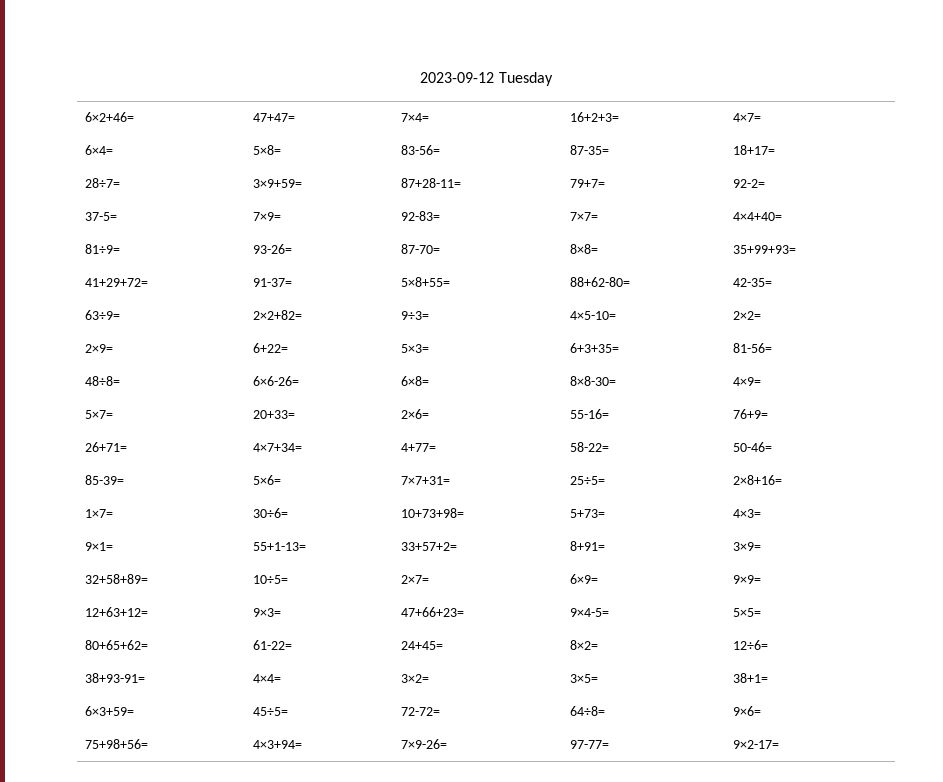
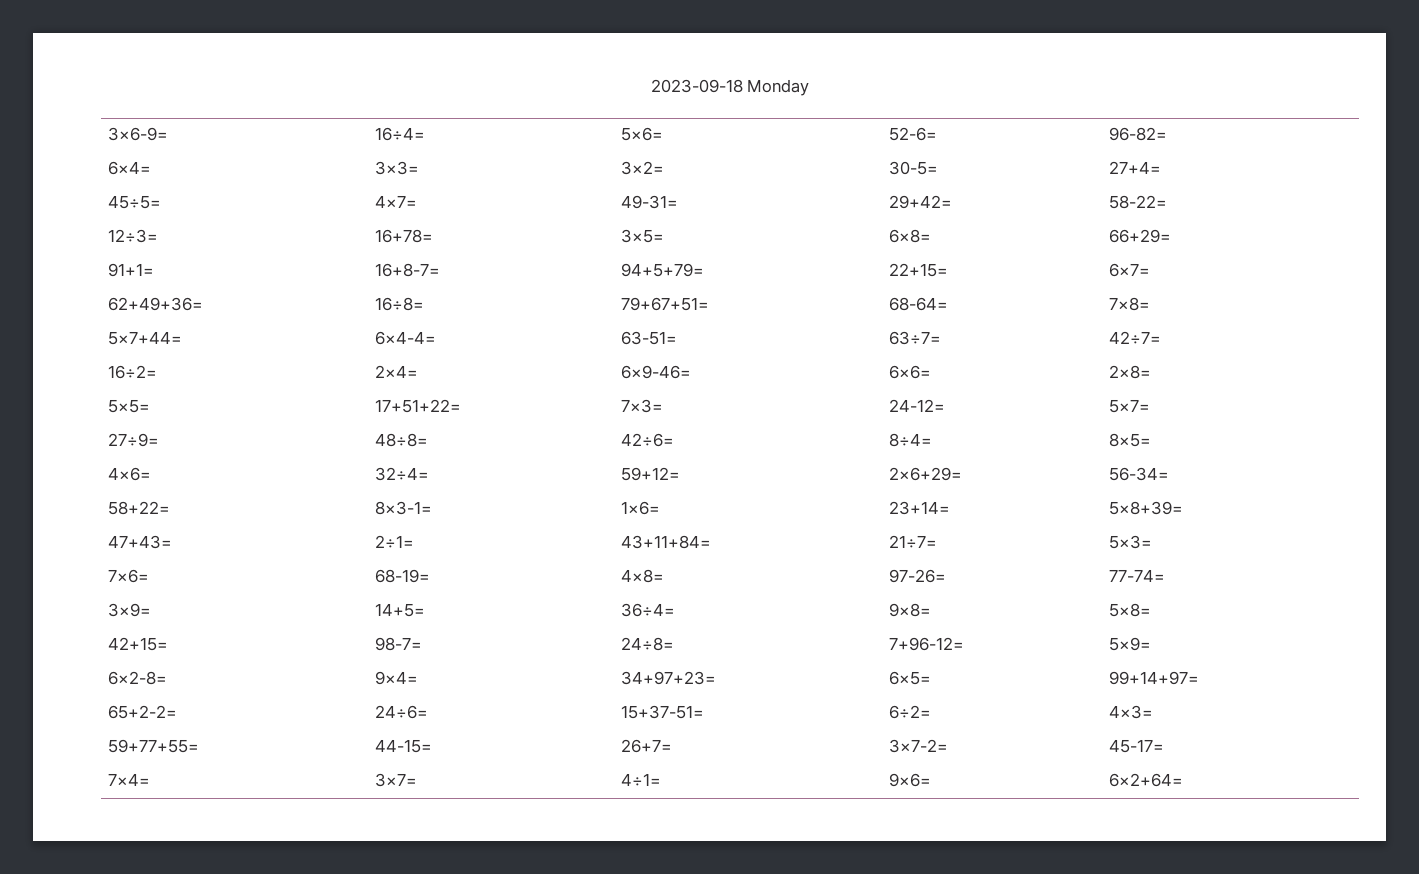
[420,72,553,86] [85,112,135,122] [253,113,296,122] [401,113,430,122] [570,112,620,122] [733,113,762,122] [85,145,114,155] [253,145,282,155] [401,145,441,155] [570,145,610,155] [733,145,776,155] [85,178,121,188] [253,179,303,188] [401,178,462,188] [570,179,606,188] [733,179,766,188] [85,212,118,221] [253,212,282,221] [401,211,441,221] [570,212,599,221] [733,212,783,221] [85,244,121,254] [253,244,293,254] [401,244,441,254] [570,244,599,254] [733,245,797,254] [85,278,149,287] [253,278,293,287] [401,277,451,287] [570,277,631,287] [733,278,773,287] [85,310,121,320] [253,310,303,320] [401,311,430,320] [570,311,617,320] [733,311,762,320] [85,344,114,353] [253,343,289,353] [401,344,430,353] [570,343,620,353] [733,343,773,353] [85,376,121,386] [253,376,300,386] [401,376,430,386] [570,376,617,386] [733,377,762,386] [85,410,114,419] [253,410,296,419] [401,409,430,419] [570,409,610,419] [733,409,769,419] [85,442,128,452] [253,443,303,452] [401,443,437,452] [570,442,610,452] [733,442,773,452] [85,475,125,485] [253,475,282,485] [401,476,451,485] [570,476,606,485] [733,475,783,485] [85,509,114,518] [253,508,289,518] [401,508,465,518] [570,509,606,518] [733,509,762,518] [85,542,114,551] [253,542,307,551] [401,542,458,551] [570,541,606,551] [733,542,762,551] [85,574,149,584] [253,575,289,584] [401,575,430,584] [570,574,599,584] [733,575,762,584] [85,607,149,617] [253,608,282,617] [401,607,465,617] [570,608,610,617] [733,608,762,617] [85,640,149,650] [253,640,293,650] [401,641,444,650] [570,640,599,650] [733,640,769,650] [85,673,146,683] [253,674,282,683] [401,674,430,683] [570,674,599,683] [733,673,769,683] [85,706,135,716] [253,707,289,716] [401,707,441,716] [570,706,606,716] [733,706,762,716] [85,739,149,749] [253,740,303,749] [401,739,448,749] [570,740,610,749] [733,740,780,749] 2023-09-12 Tuesday // 6×2+46= | 47+47= | 7×4= | 16+2+3= | 4×7= // 6×4= | 5×8= | 83-56= | 87-35= | 18+17= // 28÷7= | 3×9+59= | 87+28-11= | 79+7= | 92-2= // 37-5= | 7×9= | 92-83= | 7×7= | 4×4+40= // 81÷9= | 93-26= | 87-70= | 8×8= | 35+99+93= // 41+29+72= | 91-37= | 5×8+55= | 88+62-80= | 42-35= // 63÷9= | 2×2+82= | 9÷3= | 4×5-10= | 2×2= // 2×9= | 6+22= | 5×3= | 6+3+35= | 81-56= // 48÷8= | 6×6-26= | 6×8= | 8×8-30= | 4×9= // 5×7= | 20+33= | 2×6= | 55-16= | 76+9= // 26+71= | 4×7+34= | 4+77= | 58-22= | 50-46= // 85-39= | 5×6= | 7×7+31= | 25÷5= | 2×8+16= // 1×7= | 30÷6= | 10+73+98= | 5+73= | 4×3= // 9×1= | 55+1-13= | 33+57+2= | 8+91= | 3×9= // 32+58+89= | 10÷5= | 2×7= | 6×9= | 9×9= // 12+63+12= | 9×3= | 47+66+23= | 9×4-5= | 5×5= // 80+65+62= | 61-22= | 24+45= | 8×2= | 12÷6= // 38+93-91= | 4×4= | 3×2= | 3×5= | 38+1= // 6×3+59= | 45÷5= | 72-72= | 64÷8= | 9×6= // 75+98+56= | 4×3+94= | 7×9-26= | 97-77= | 9×2-17= -> [650,79,810,96] [108,127,169,141] [375,127,426,141] [621,127,664,141] [889,127,938,141] [1109,127,1168,141] [108,161,152,175] [375,161,420,175] [621,161,665,175] [889,161,939,175] [1109,161,1162,174] [108,195,162,209] [375,195,418,208] [621,195,679,209] [889,195,953,209] [1109,195,1168,209] [108,229,159,243] [375,229,434,243] [621,229,665,243] [889,229,932,243] [1109,229,1172,243] [108,263,155,277] [375,263,441,277] [621,263,705,277] [889,263,949,277] [1109,263,1151,277] [108,297,204,311] [375,297,425,311] [621,297,710,311] [889,297,949,311] [1109,297,1151,311] [108,331,183,345] [375,331,437,345] [621,331,678,345] [889,331,942,345] [1109,331,1162,344] [108,365,158,379] [375,365,419,378] [621,365,692,379] [889,365,932,379] [1109,365,1152,379] [108,399,151,413] [375,399,462,413] [621,399,664,413] [889,399,946,412] [1109,399,1151,413] [108,433,160,447] [375,433,429,447] [621,433,675,447] [889,433,933,447] [1109,433,1152,447] [108,467,152,481] [375,467,430,481] [621,467,681,481] [889,467,963,481] [1109,467,1170,481] [108,501,171,515] [375,501,433,515] [621,501,661,515] [889,501,951,515] [1109,501,1184,515] [108,535,173,549] [375,535,415,548] [621,535,712,549] [889,535,938,548] [1109,535,1153,549] [108,569,150,583] [375,569,431,583] [621,569,665,583] [889,569,947,583] [1109,569,1166,582] [108,603,152,617] [375,603,426,617] [621,603,676,617] [889,603,932,617] [1109,603,1152,617] [108,637,169,651] [375,637,423,651] [621,637,675,651] [889,637,965,651] [1109,637,1152,651] [108,671,168,685] [375,671,419,685] [621,671,717,685] [889,671,932,685] [1109,671,1200,685] [108,705,178,719] [375,705,429,719] [621,705,705,719] [889,705,932,719] [1109,705,1154,719] [108,739,200,753] [375,739,433,753] [621,739,673,753] [889,739,949,753] [1109,739,1165,753] [108,773,151,786] [375,773,418,787] [621,773,662,786] [889,773,932,787] [1109,773,1184,787] 2023-09-18 Monday // 3×6-9= | 16÷4= | 5×6= | 52-6= | 96-82= // 6×4= | 3×3= | 3×2= | 30-5= | 27+4= // 45÷5= | 4×7= | 49-31= | 29+42= | 58-22= // 12÷3= | 16+78= | 3×5= | 6×8= | 66+29= // 91+1= | 16+8-7= | 94+5+79= | 22+15= | 6×7= // 62+49+36= | 16÷8= | 79+67+51= | 68-64= | 7×8= // 5×7+44= | 6×4-4= | 63-51= | 63÷7= | 42÷7= // 16÷2= | 2×4= | 6×9-46= | 6×6= | 2×8= // 5×5= | 17+51+22= | 7×3= | 24-12= | 5×7= // 27÷9= | 48÷8= | 42÷6= | 8÷4= | 8×5= // 4×6= | 32÷4= | 59+12= | 2×6+29= | 56-34= // 58+22= | 8×3-1= | 1×6= | 23+14= | 5×8+39= // 47+43= | 2÷1= | 43+11+84= | 21÷7= | 5×3= // 7×6= | 68-19= | 4×8= | 97-26= | 77-74= // 3×9= | 14+5= | 36÷4= | 9×8= | 5×8= // 42+15= | 98-7= | 24÷8= | 7+96-12= | 5×9= // 6×2-8= | 9×4= | 34+97+23= | 6×5= | 99+14+97= // 65+2-2= | 24÷6= | 15+37-51= | 6÷2= | 4×3= // 59+77+55= | 44-15= | 26+7= | 3×7-2= | 45-17= // 7×4= | 3×7= | 4÷1= | 9×6= | 6×2+64=

